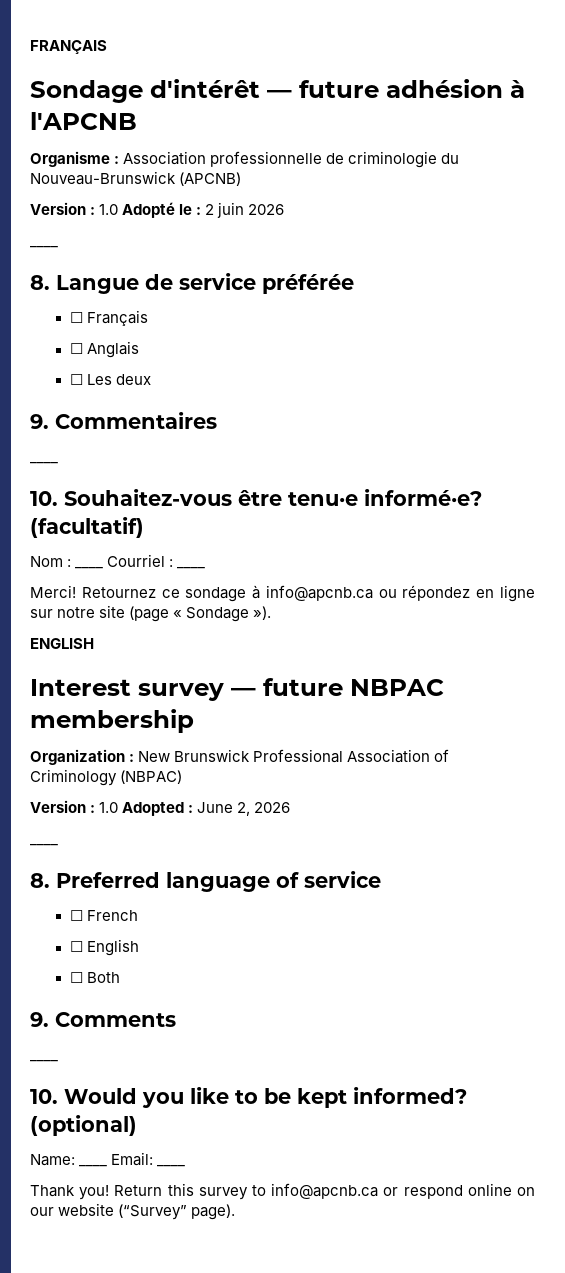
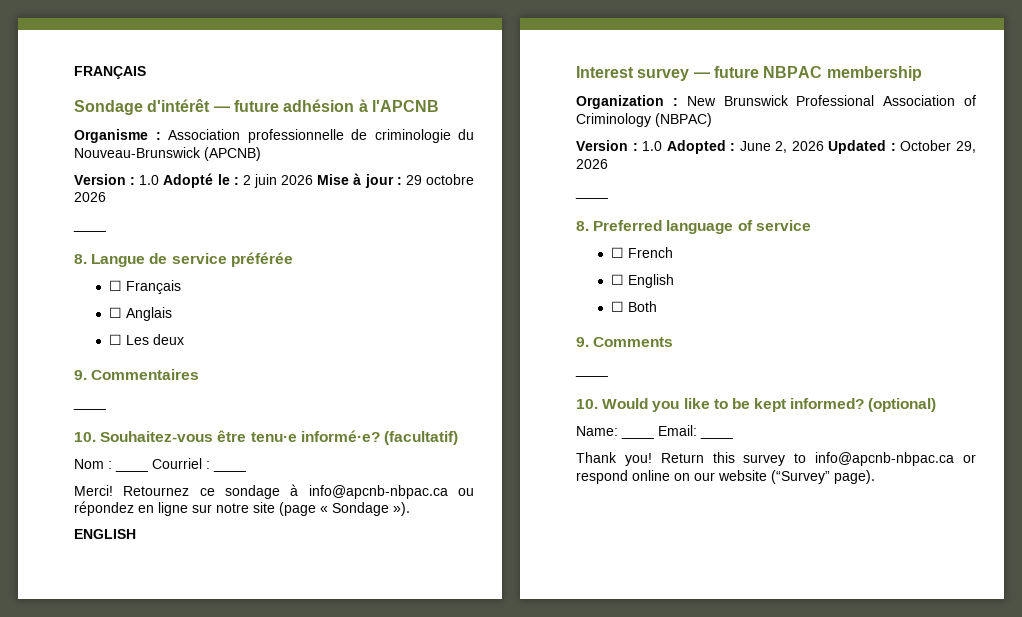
(285, 209) none -> [317,173,475,188] [74,192,106,202] Mise à jour : 29 octobre 2026
[265,585,373,601] info@apcnb.ca -> [308,485,448,499] info@apcnb-nbpac.ca
(291, 807) none -> [828,140,976,154] [576,159,608,169] Updated : October 29, 2026
[271,1183,379,1199] info@apcnb.ca -> [815,452,955,466] info@apcnb-nbpac.ca

